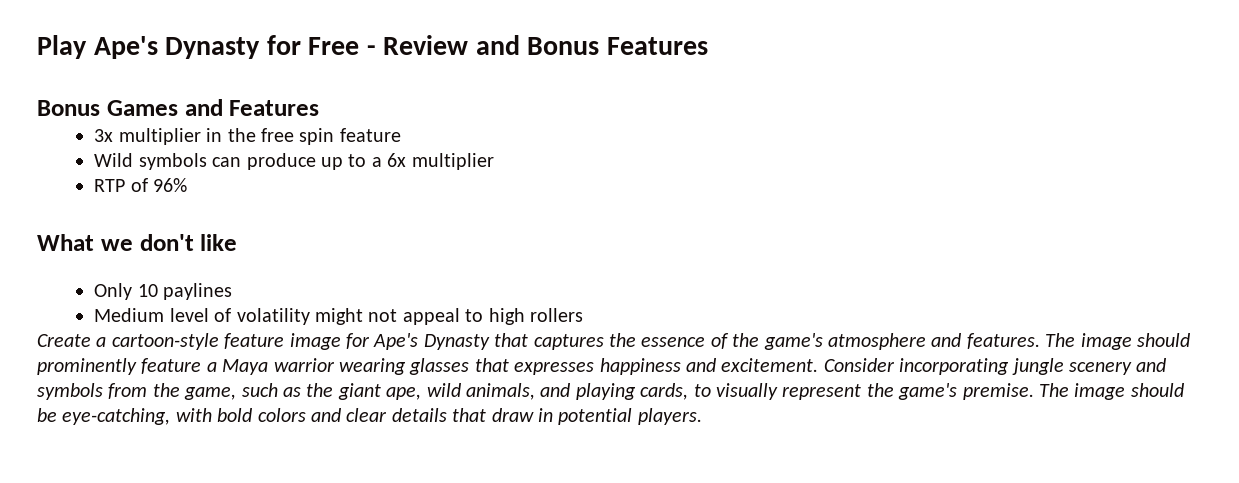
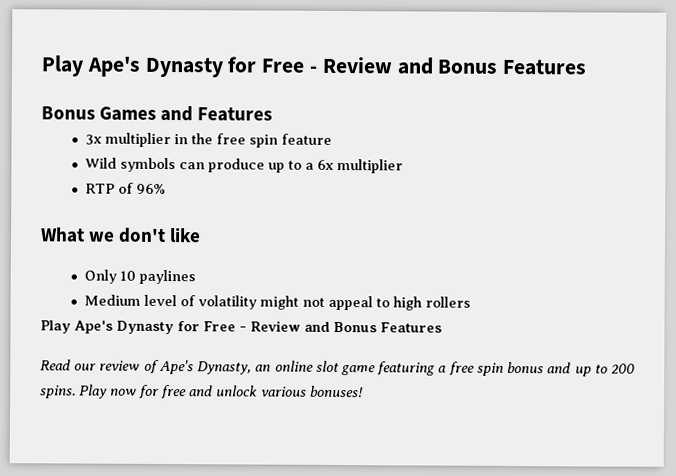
[37,333,1190,350] [37,358,1167,375] [37,383,1184,400] [37,408,702,425] Create a cartoon-style feature image for Ape's Dynasty that captures the essence of the game's atmosphere and features. The image should prominently feature a Maya warrior wearing glasses that expresses happiness and excitement. Consider incorporating jungle scenery and symbols from the game, such as the giant ape, wild animals, and playing cards, to visually represent the game's premise. The image should be eye-catching, with bold colors and clear details that draw in potential players. -> [40,320,442,335] [40,359,635,377] [40,384,364,400] Play Ape's Dynasty for Free - Review and Bonus Features // Read our review of Ape's Dynasty, an online slot game featuring a free spin bonus and up to 200 spins. Play now for free and unlock various bonuses!

